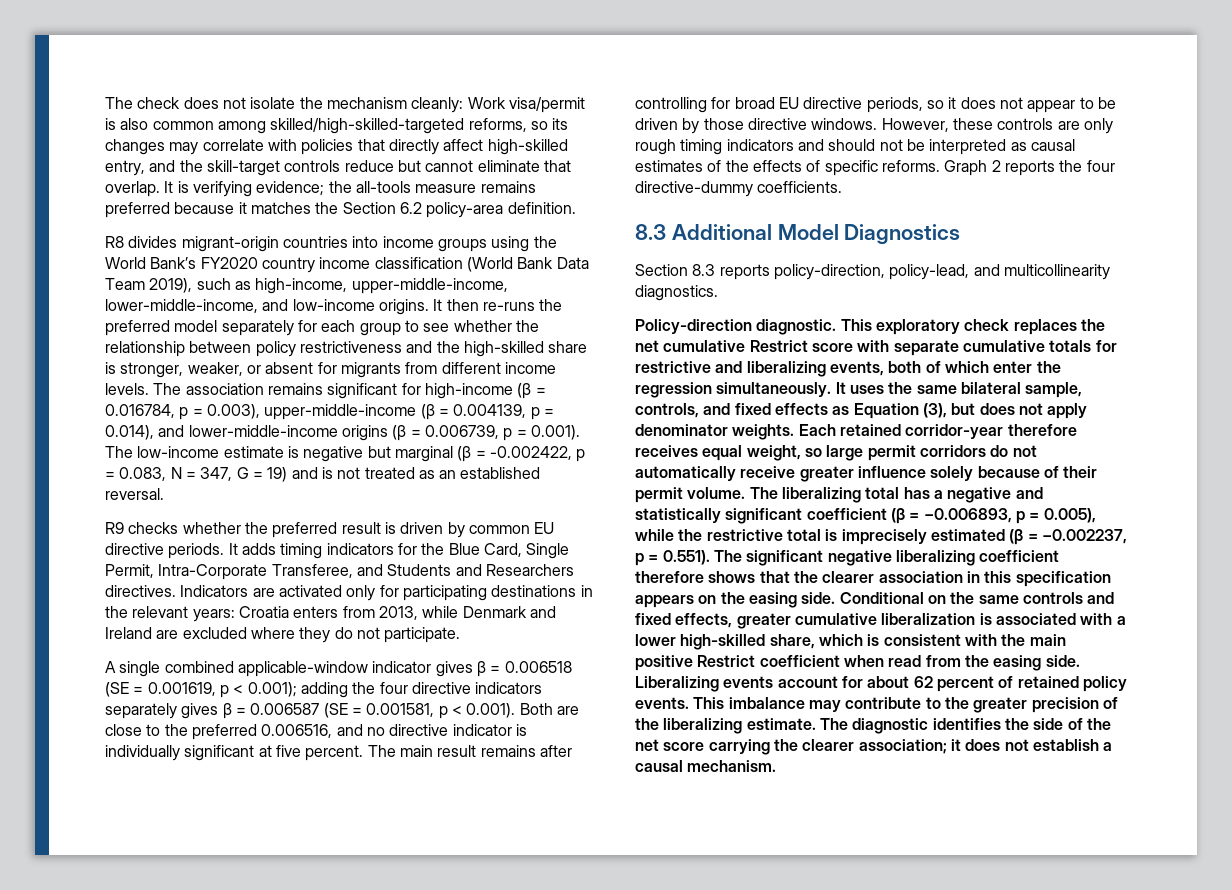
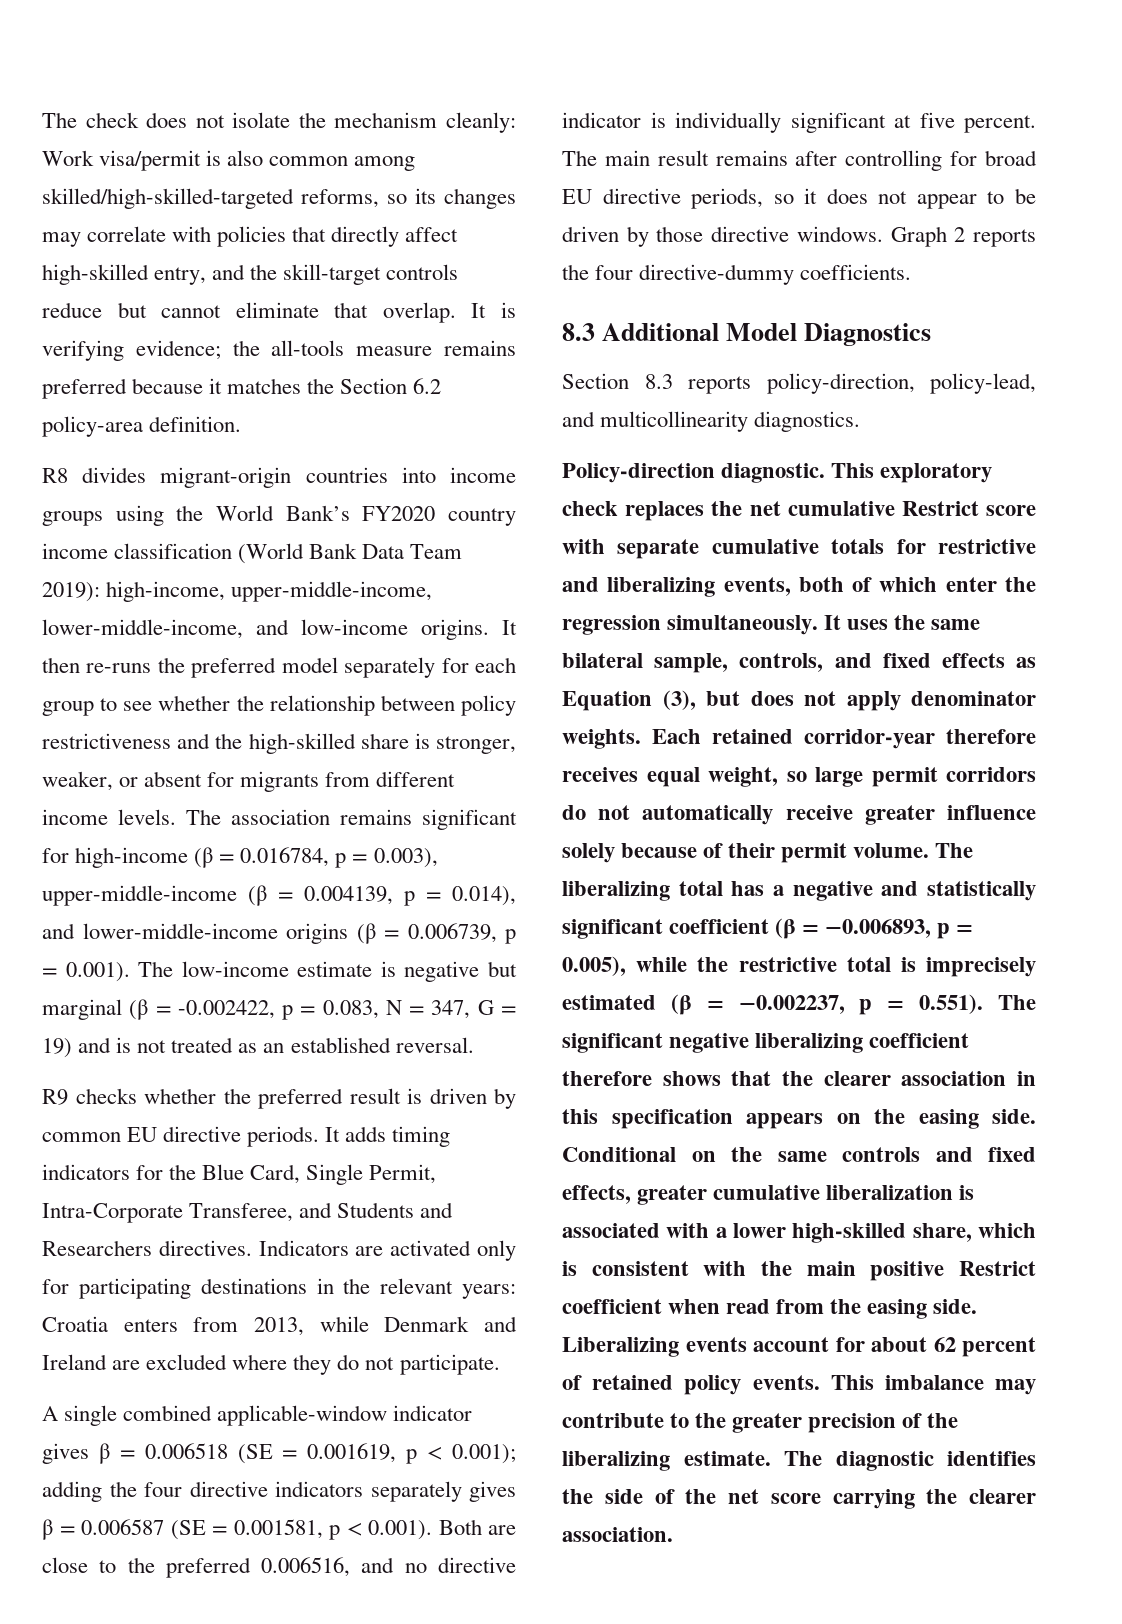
[149,278,251,293] 2019), such as -> [42,582,100,602] 2019):
[881,118,1113,134] [635,139,1075,155] [635,160,940,176] However, these controls are only rough timing indicators and should not be interpreted as causal estimates of the effects of specific reforms. -> (883, 234) none
[858,739,1113,754] [635,760,777,772] association; it does not establish a causal mechanism. -> [562,1527,673,1542] association.

